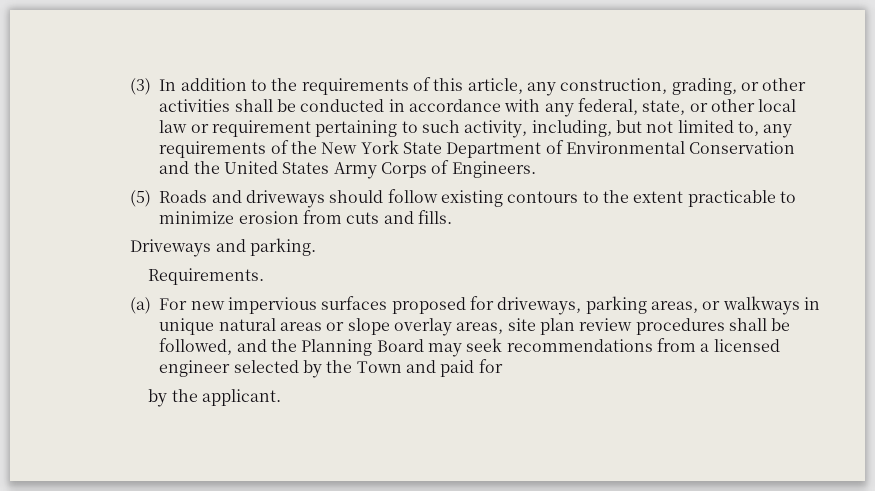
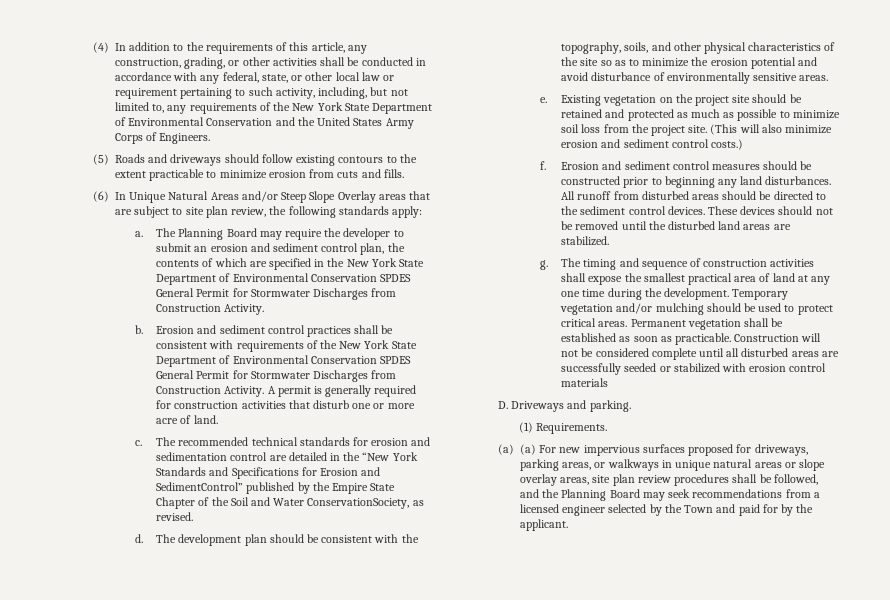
[130,78,152,95] (3) -> [93,42,110,53] (4)
(453, 217) none -> [93,191,431,203] [115,206,423,218] [135,228,404,240] [156,243,405,255] [156,258,425,270] [156,273,411,285] [156,288,397,300] [156,304,265,315] [135,325,394,337] [156,340,417,352] [156,355,411,367] [156,370,397,382] [156,385,417,397] [156,400,415,409] [156,415,218,424] [135,437,431,446] [156,452,418,461] [156,467,381,479] [156,482,396,494] [156,497,424,509] [156,512,194,521] [135,534,419,546] [561,42,836,54] [561,57,818,69] [561,72,829,84] [540,94,802,106] [561,109,840,121] [561,124,833,136] [561,139,743,150] [540,161,813,170] [561,176,832,188] [561,191,826,200] [561,206,833,215] [561,221,791,230] [561,236,610,246] [540,258,815,270] [561,273,831,285] [561,288,789,300] [560,303,833,315] [561,318,784,330] [561,333,822,345] [561,348,839,360] [561,363,827,375] [561,378,609,387] [498,401,509,409] (6) In Unique Natural Areas and/or Steep Slope Overlay areas that are subject to site plan review, the following standards apply: // a. The Planning Board may require the developer to submit an erosion and sediment control plan, the contents of which are specified in the New York State Department of Environmental Conservation SPDES General Permit for Stormwater Discharges from Construction Activity. // b. Erosion and sediment control practices shall be consistent with requirements of the New York State Department of Environmental Conservation SPDES General Permit for Stormwater Discharges from Construction Activity. A permit is generally required for construction activities that disturb one or more acre of land. // c. The recommended technical standards for erosion and sedimentation control are detailed in the “New York Standards and Specifications for Erosion and SedimentControl” published by the Empire State Chapter of the Soil and Water ConservationSociety, as revised. // d. The development plan should be consistent with the topography, soils, and other physical characteristics of the site so as to minimize the erosion potential and avoid disturbance of environmentally sensitive areas. // e. Existing vegetation on the project site should be retained and protected as much as possible to minimize soil loss from the project site. (This will also minimize erosion and sediment control costs.) // f. Erosion and sediment control measures should be constructed prior to beginning any land disturbances. All runoff from disturbed areas should be directed to the sediment control devices. These devices should not be removed until the disturbed land areas are stabilized. // g. The timing and sequence of construction activities shall expose the smallest practical area of land at any one time during the development. Temporary vegetation and/or mulching should be used to protect critical areas. Permanent vegetation shall be established as soon as practicable. Construction will not be considered complete until all disturbed areas are successfully seeded or stabilized with erosion control materials // D.
(317, 247) none -> [519,422,534,433] (1)
(152, 305) none -> [520,444,537,455] (a)
(503, 366) // -> (778, 508) none

